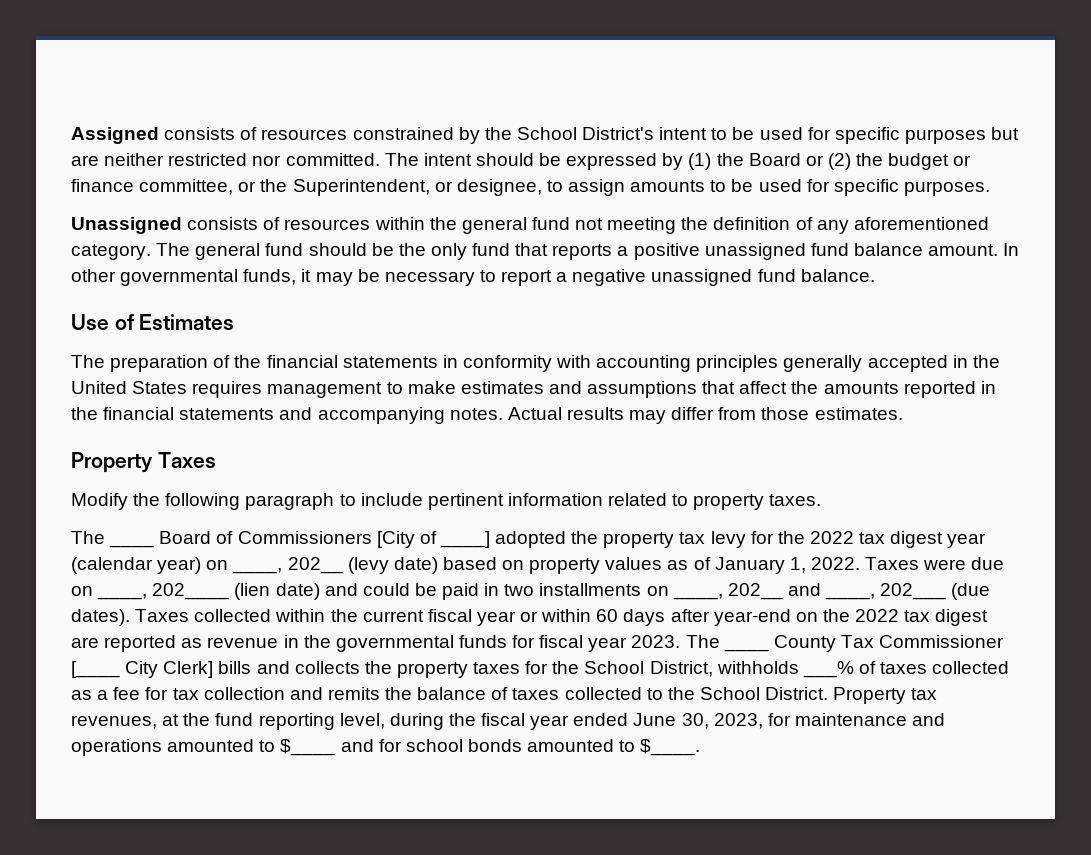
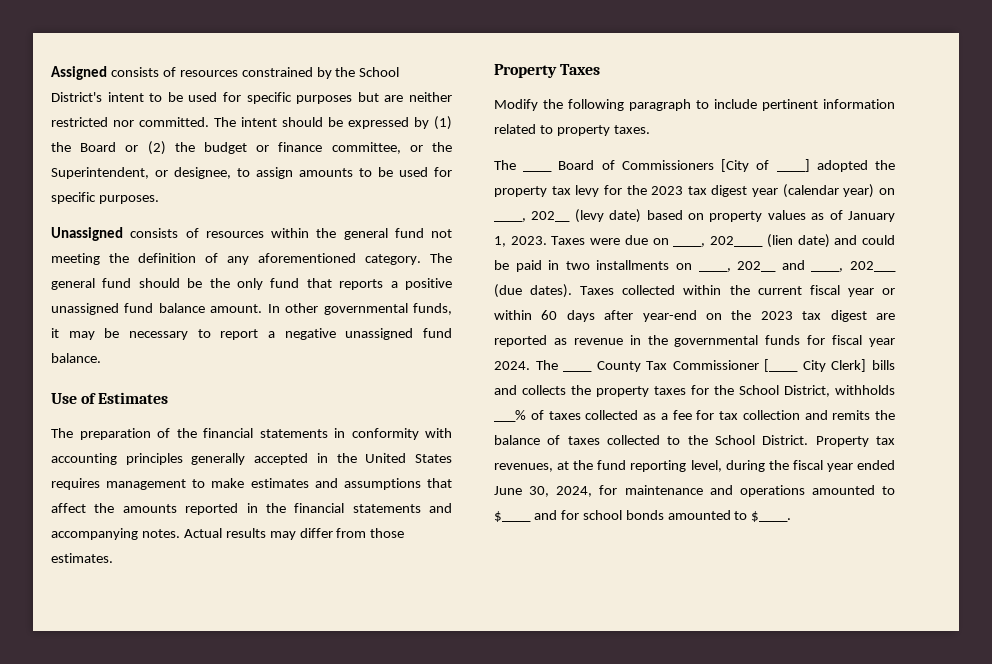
[809,531,854,544] 2022 -> [651,186,684,195] 2023
[810,557,860,570] 2022. -> [510,236,547,245] 2023.
[855,609,900,622] 2022 -> [760,311,793,320] 2023
[631,635,681,648] 2023. -> [494,361,530,370] 2024.
[713,713,763,729] 2023, -> [556,486,593,497] 2024,

